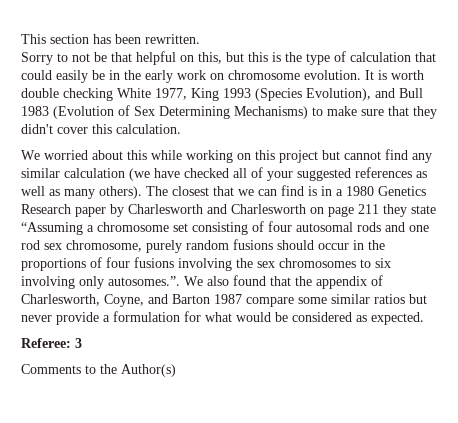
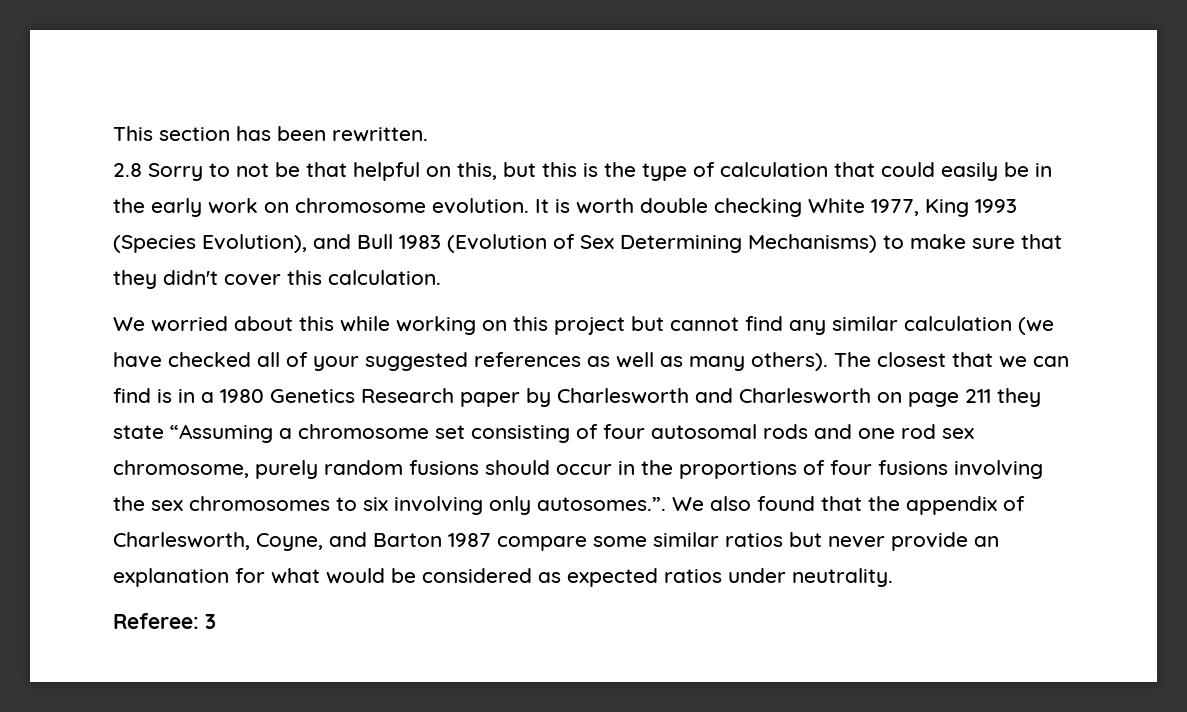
(200, 39) none -> [113,163,142,177] 2.8
[103,311,180,322] a formulation -> [974,536,999,547] [113,568,229,587] an explanation
[371,312,424,325] [21,338,82,348] [21,364,176,377] expected. // Referee: 3 // Comments to the Author(s) -> [567,568,893,587] [113,613,216,629] expected ratios under neutrality. // Referee: 3

